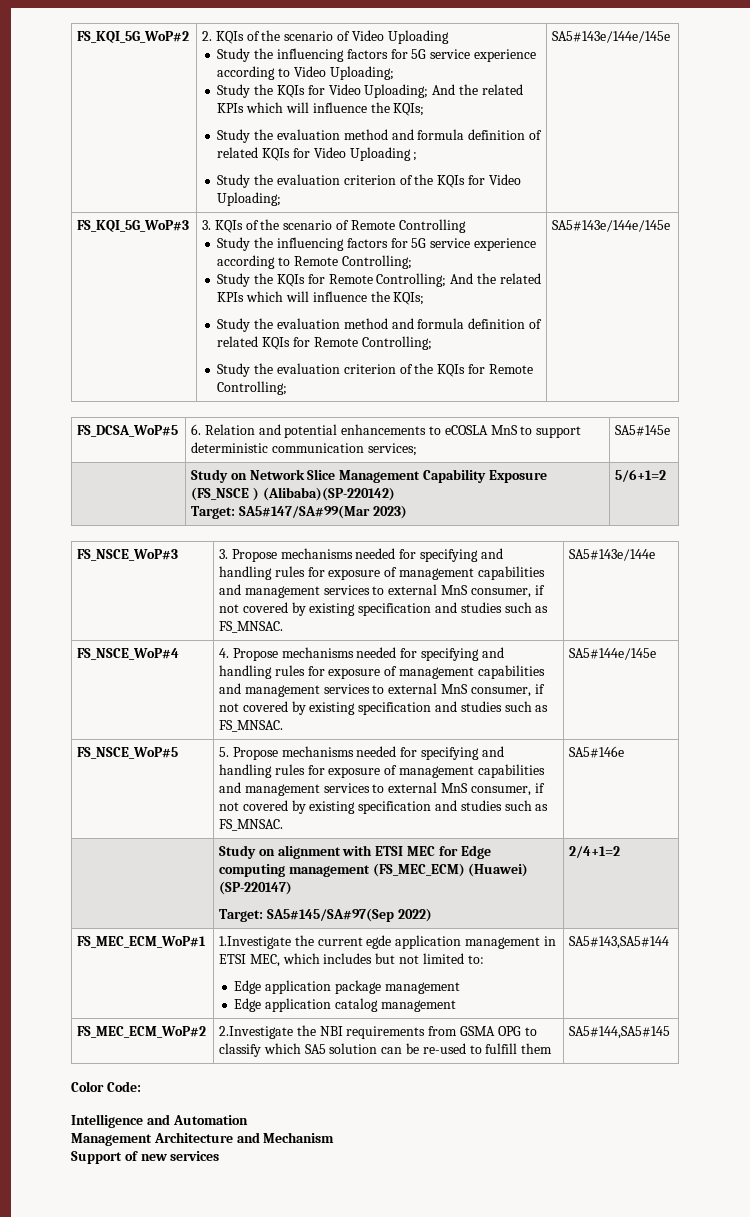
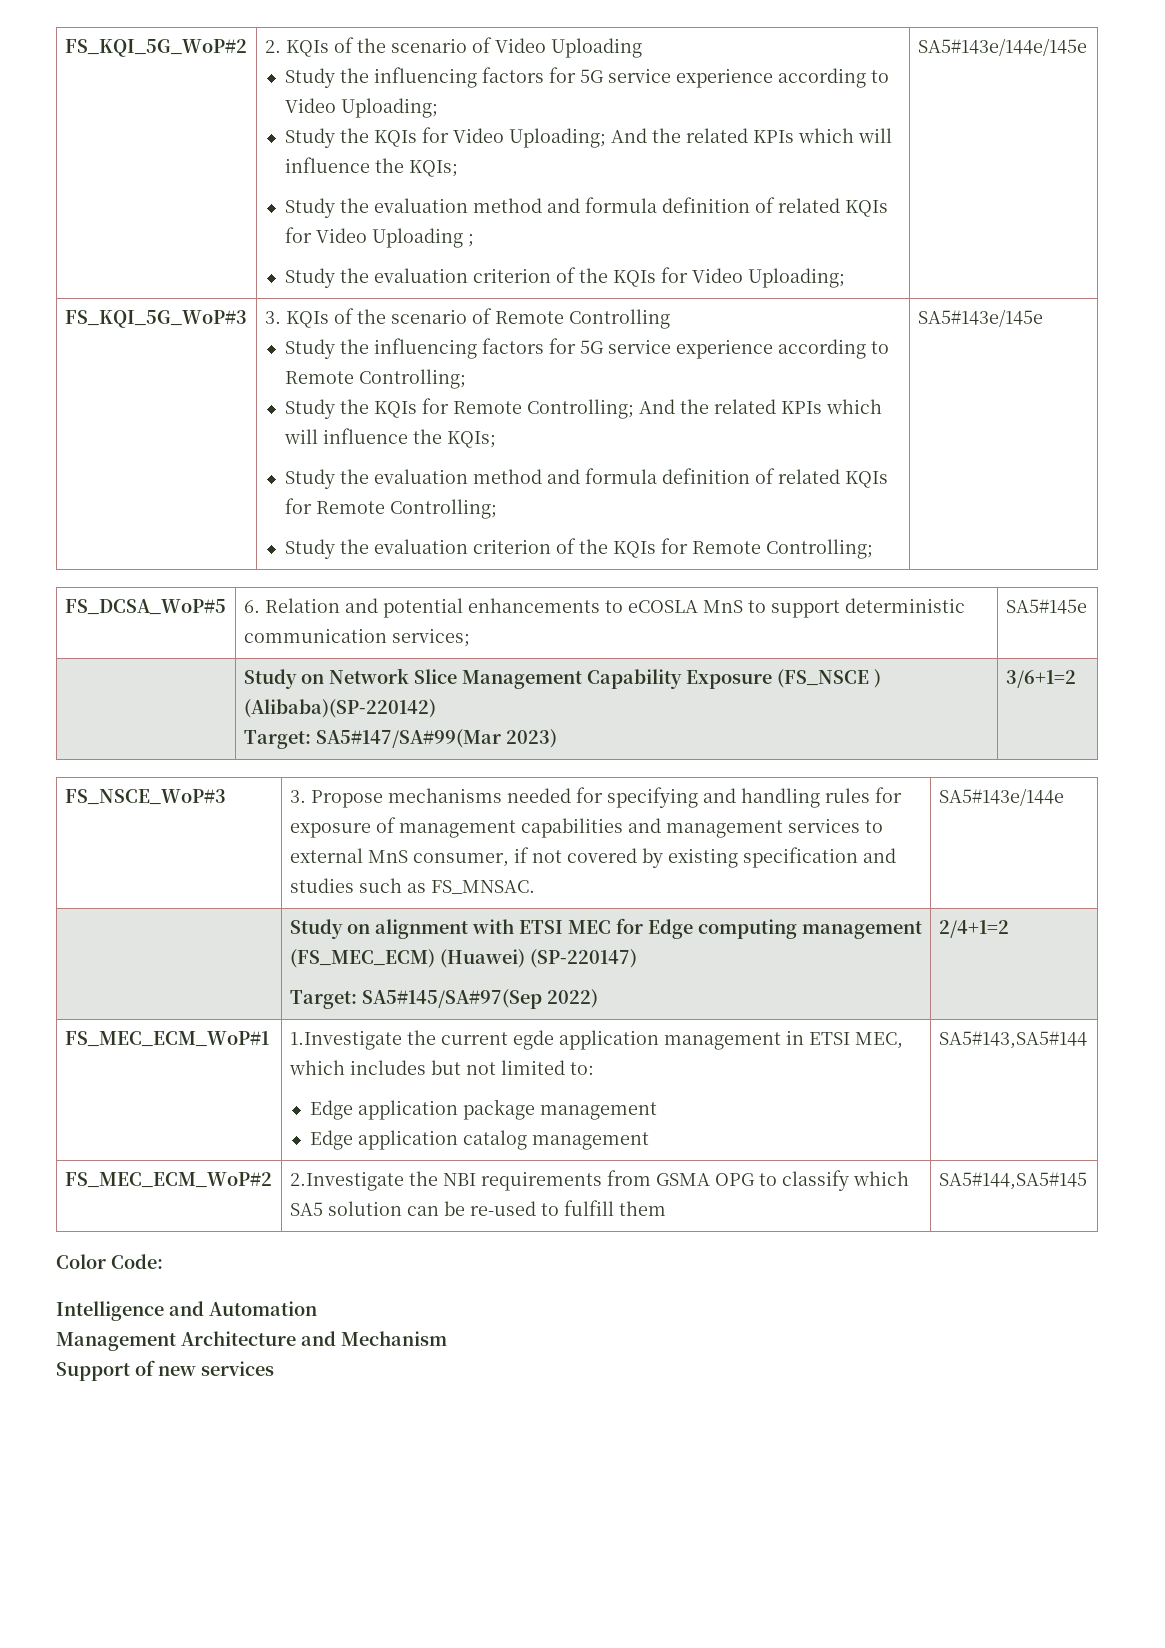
[552,220,671,232] SA5#143e/144e/145e -> [917,309,1043,327] SA5#143e/145e
[615,469,667,482] 5/6+1=2 -> [1005,670,1076,688] 3/6+1=2
[77,648,180,660] [219,647,504,661] [219,665,545,679] [219,683,545,697] [219,701,549,715] [219,720,284,732] [569,648,657,660] [77,747,179,759] [219,746,504,760] [219,764,545,778] [219,782,545,796] [219,800,549,814] [219,819,284,831] [569,746,625,758] // FS_NSCE_WoP#4 | 4. Propose mechanisms needed for specifying and handling rules for exposure of management capabilities and management services to external MnS consumer, if not covered by existing specification and studies such as FS_MNSAC. | SA5#144e/145e // FS_NSCE_WoP#5 | 5. Propose mechanisms needed for specifying and handling rules for exposure of management capabilities and management services to external MnS consumer, if not covered by existing specification and studies such as FS_MNSAC. | SA5#146e -> (1064, 797) none

